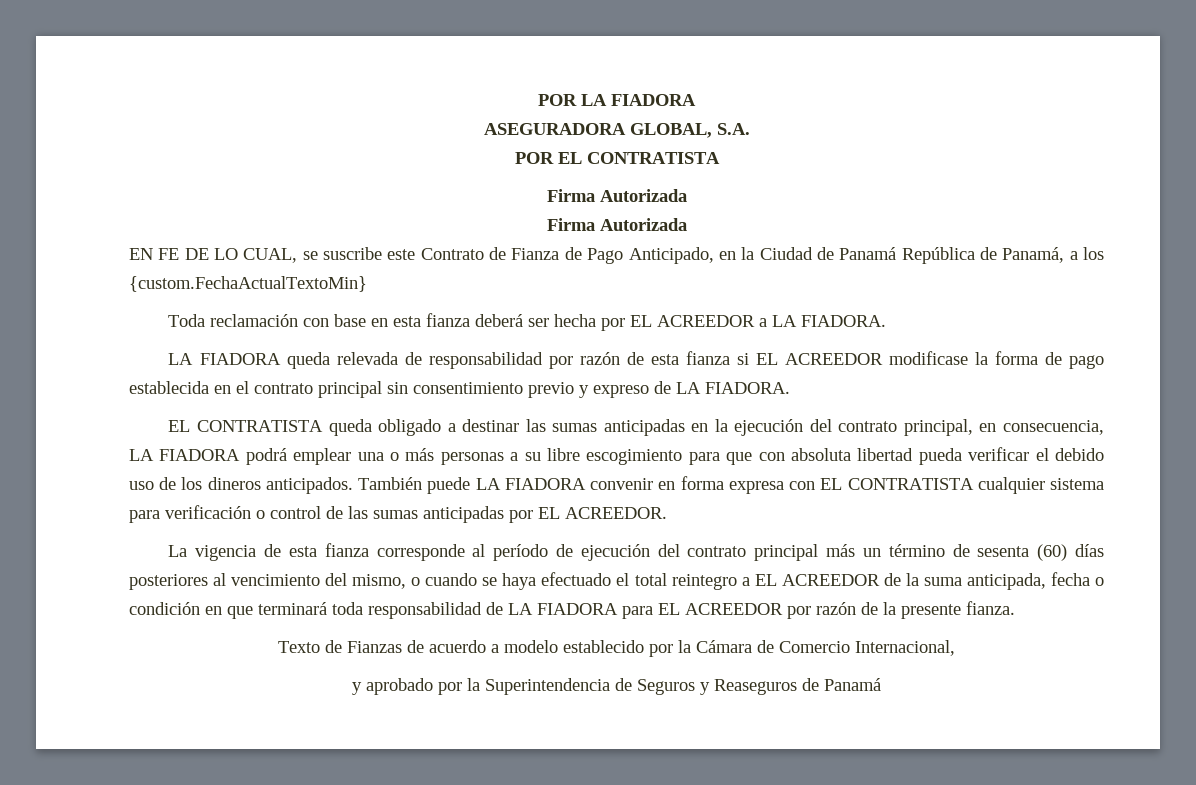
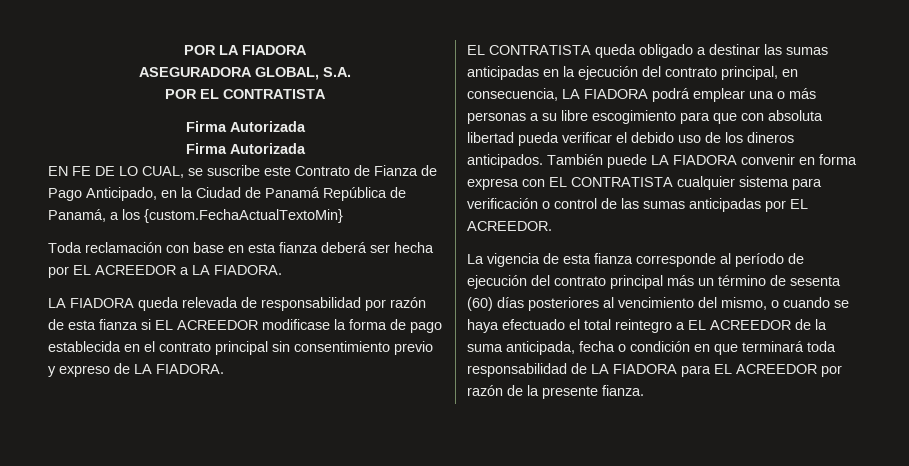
[278,640,955,657] [352,678,881,695] // Texto de Fianzas de acuerdo a modelo establecido por la Cámara de Comercio Internacional, // y aprobado por la Superintendencia de Seguros y Reaseguros de Panamá -> (644, 390) none

